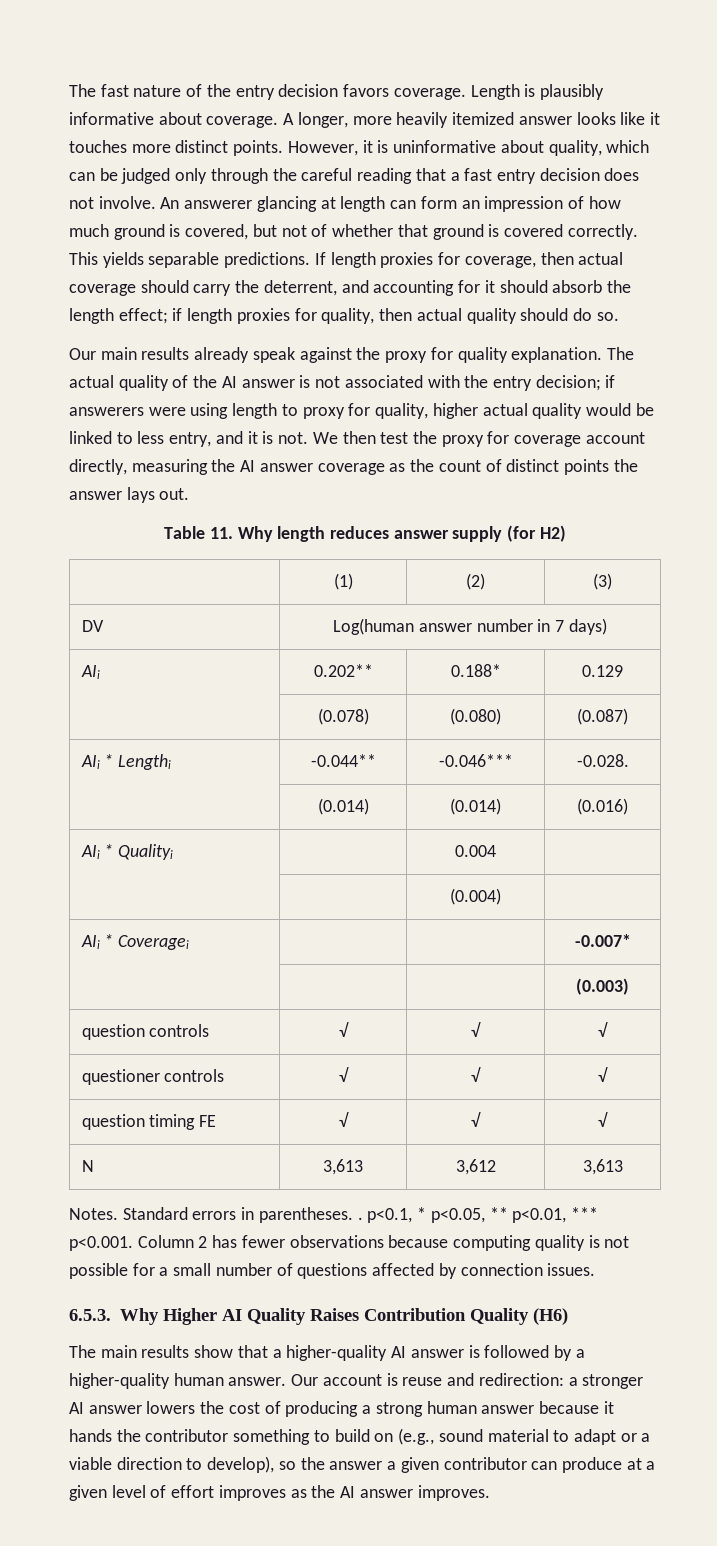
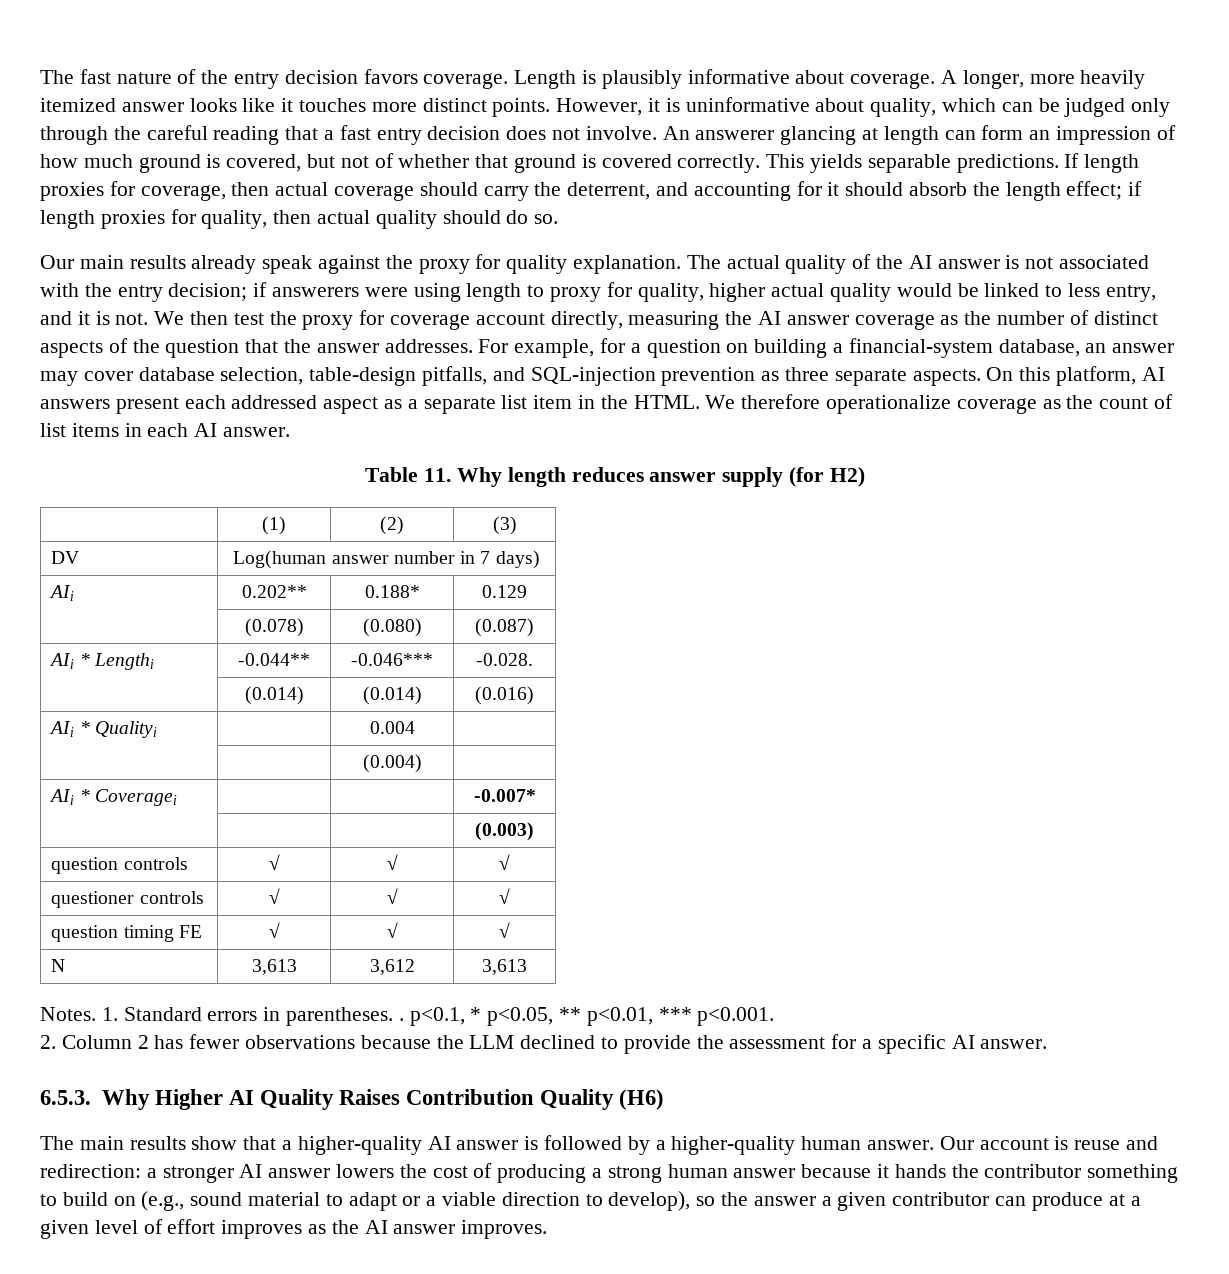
[438,459,638,475] [69,487,190,503] count of distinct points the answer lays out. -> [997,310,1158,325] [40,338,1175,358] [40,366,1165,386] [40,394,1174,414] [40,423,291,437] number of distinct aspects of the question that the answer addresses. For example, for a question on building a financial-system database, an answer may cover database selection, table-design pitfalls, and SQL-injection prevention as three separate aspects. On this platform, AI answers present each addressed aspect as a separate list item in the HTML. We therefore operationalize coverage as the count of list items in each AI answer.
(118, 1214) none -> [101,1007,118,1021] 1.
(133, 1243) none -> [40,1035,56,1049] // 2.
[453,1235,630,1251] [69,1263,596,1279] computing quality is not possible for a small number of questions affected by connection issues. -> [436,1034,1048,1054] the LLM declined to provide the assessment for a specific AI answer.

